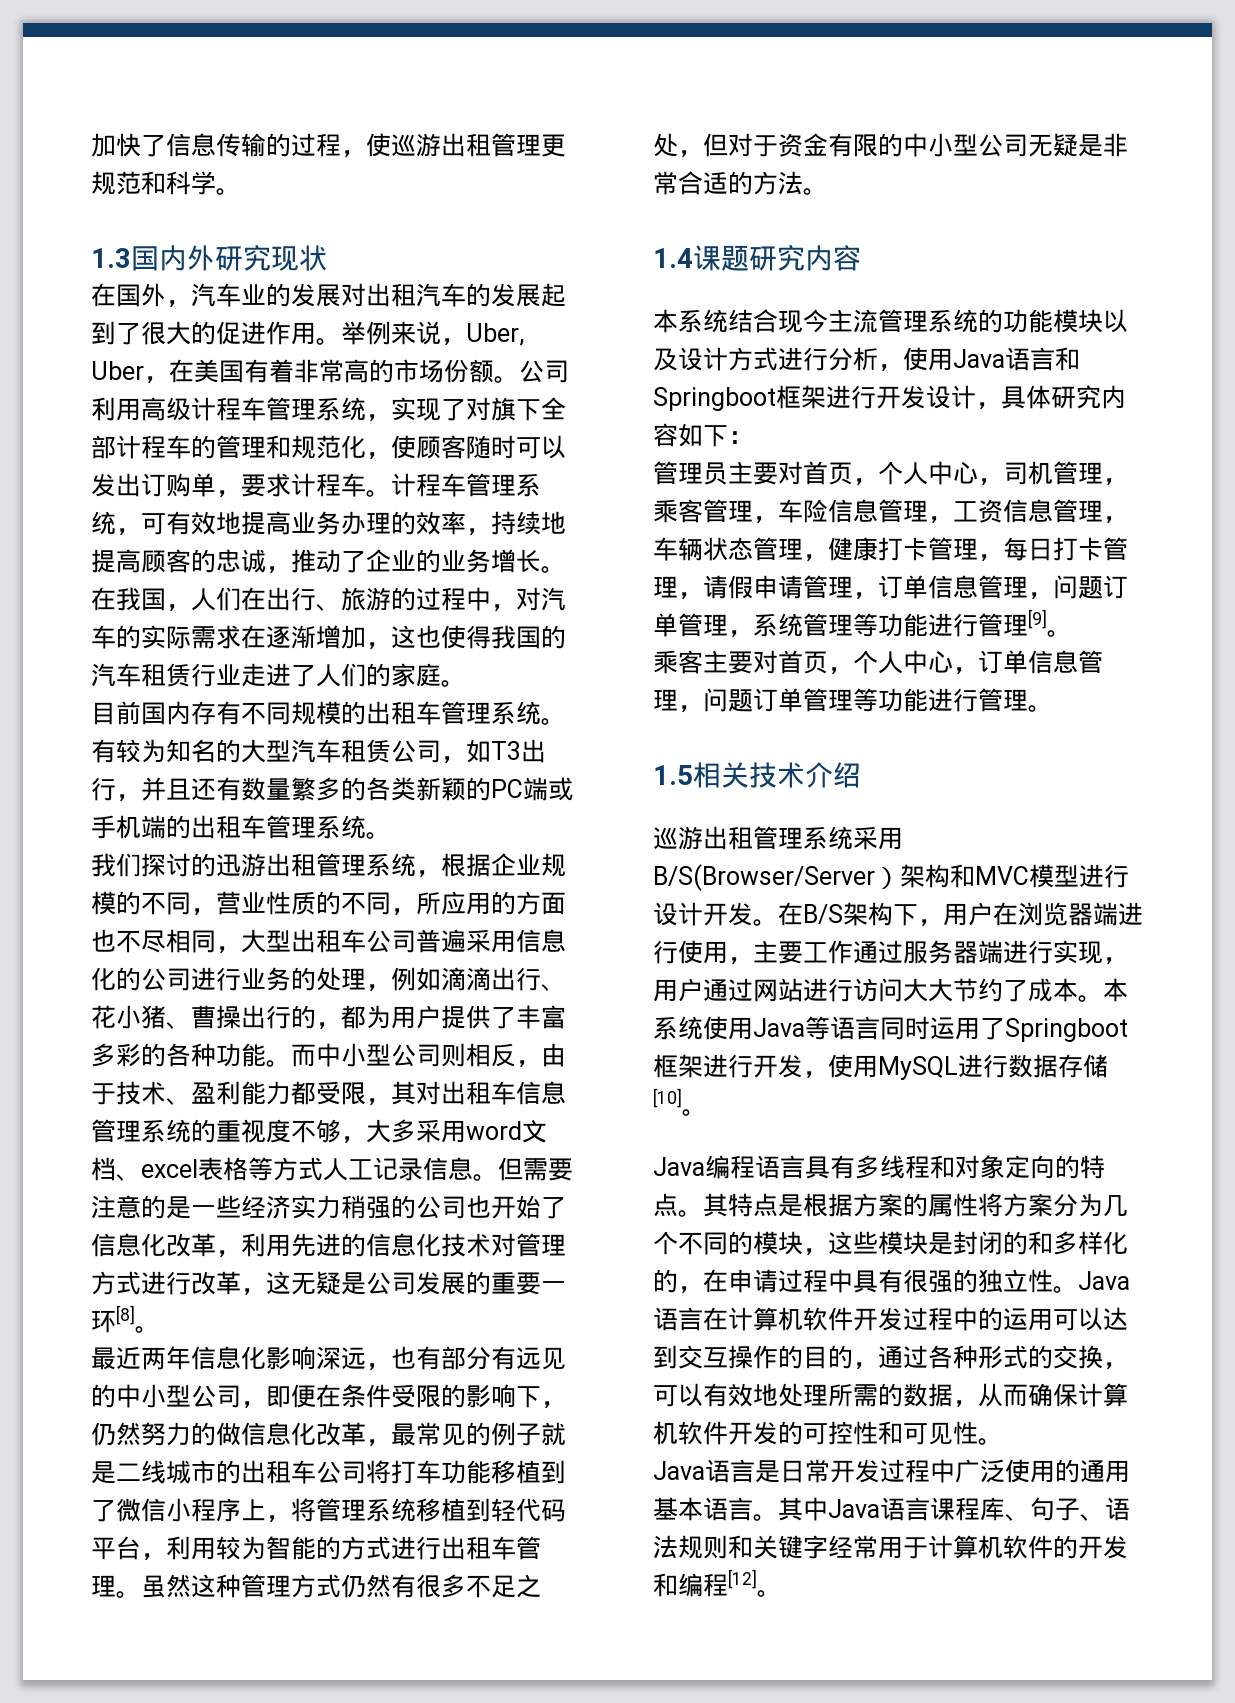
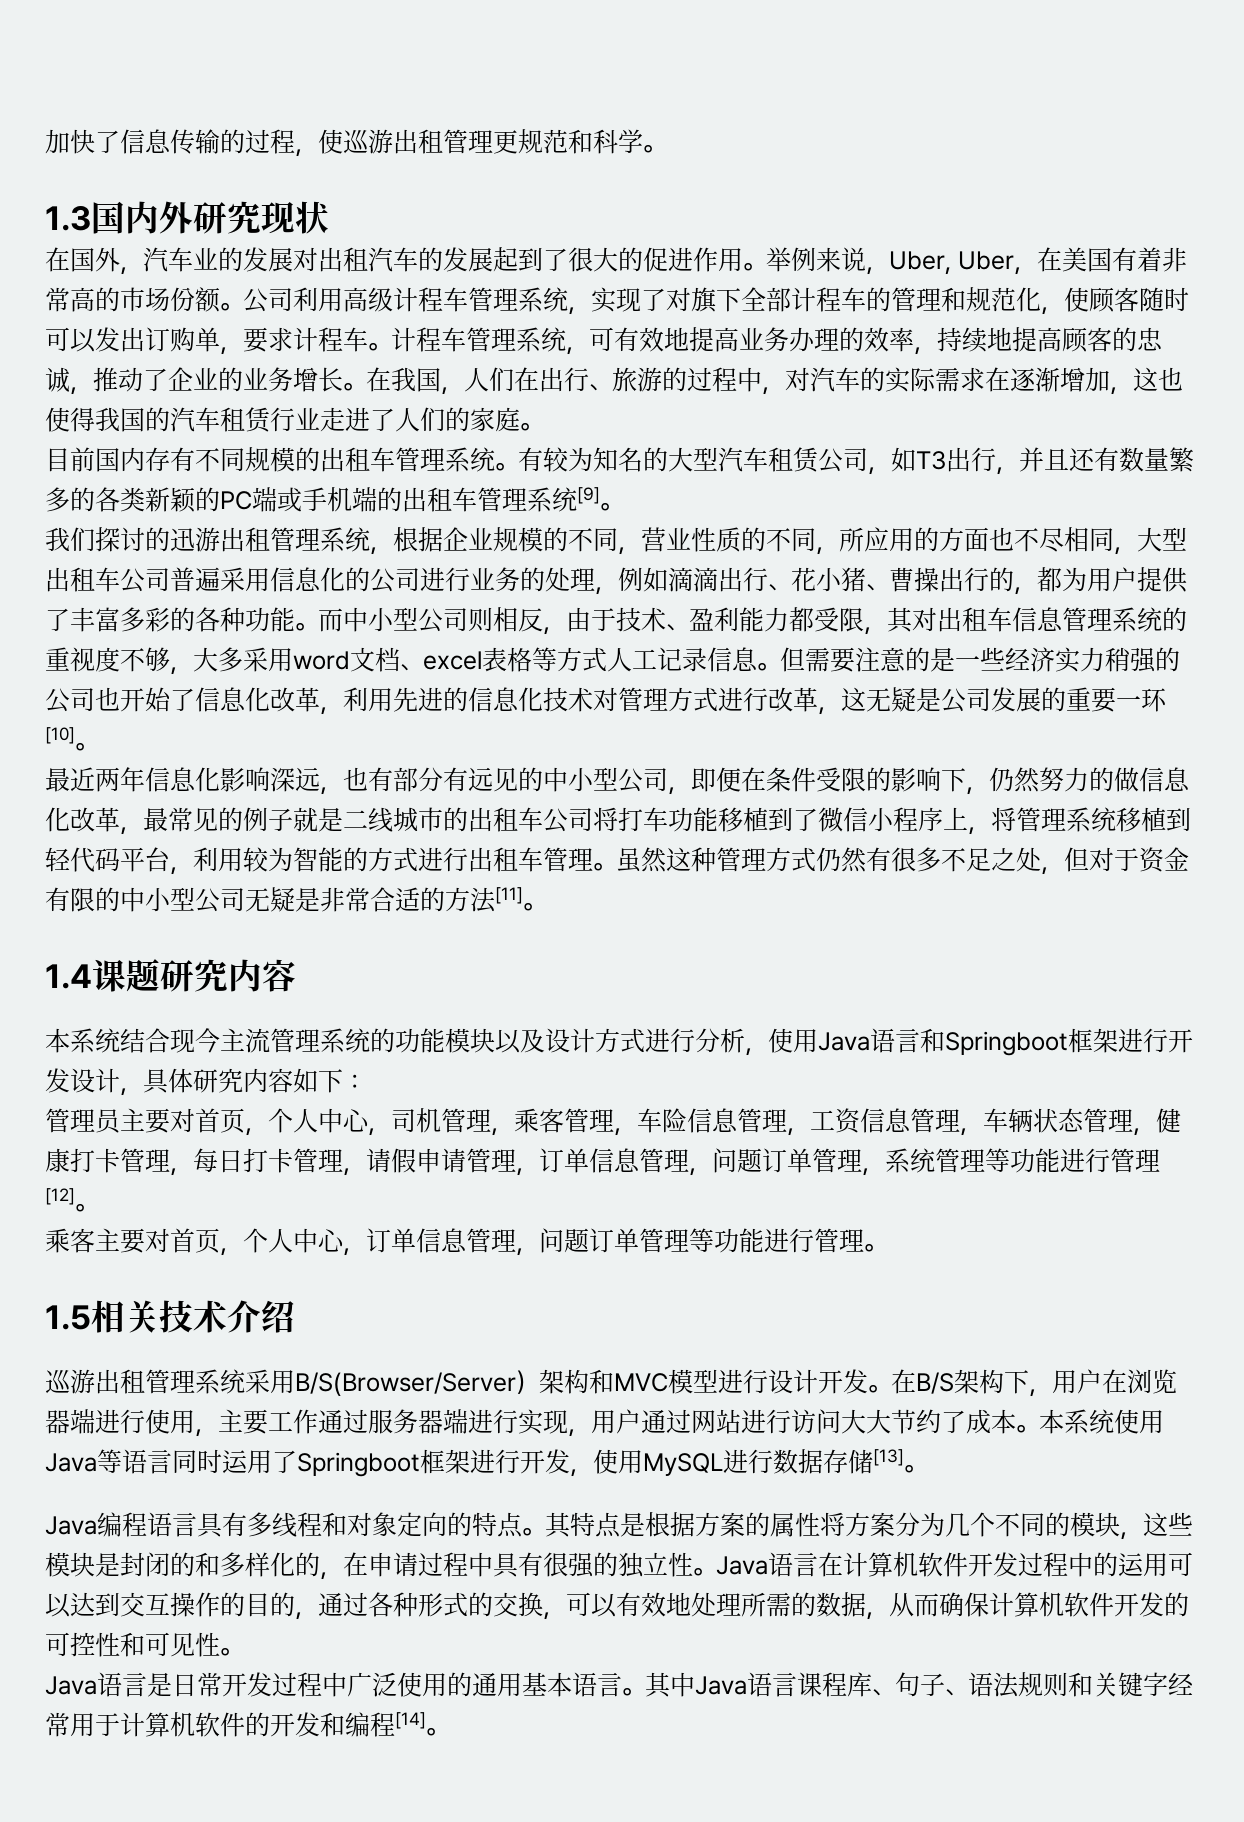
(366, 827) none -> [577,487,600,504] [9]
[116,1305,135,1325] [8] -> [45,727,75,744] [10]
(803, 183) none -> [495,887,523,904] [11]
[1028,609,1047,629] [9] -> [45,1188,75,1205] [12]
[653,1088,682,1108] [10] -> [873,1449,904,1466] [13]
[728,1569,757,1589] [12] -> [395,1712,426,1729] [14]

